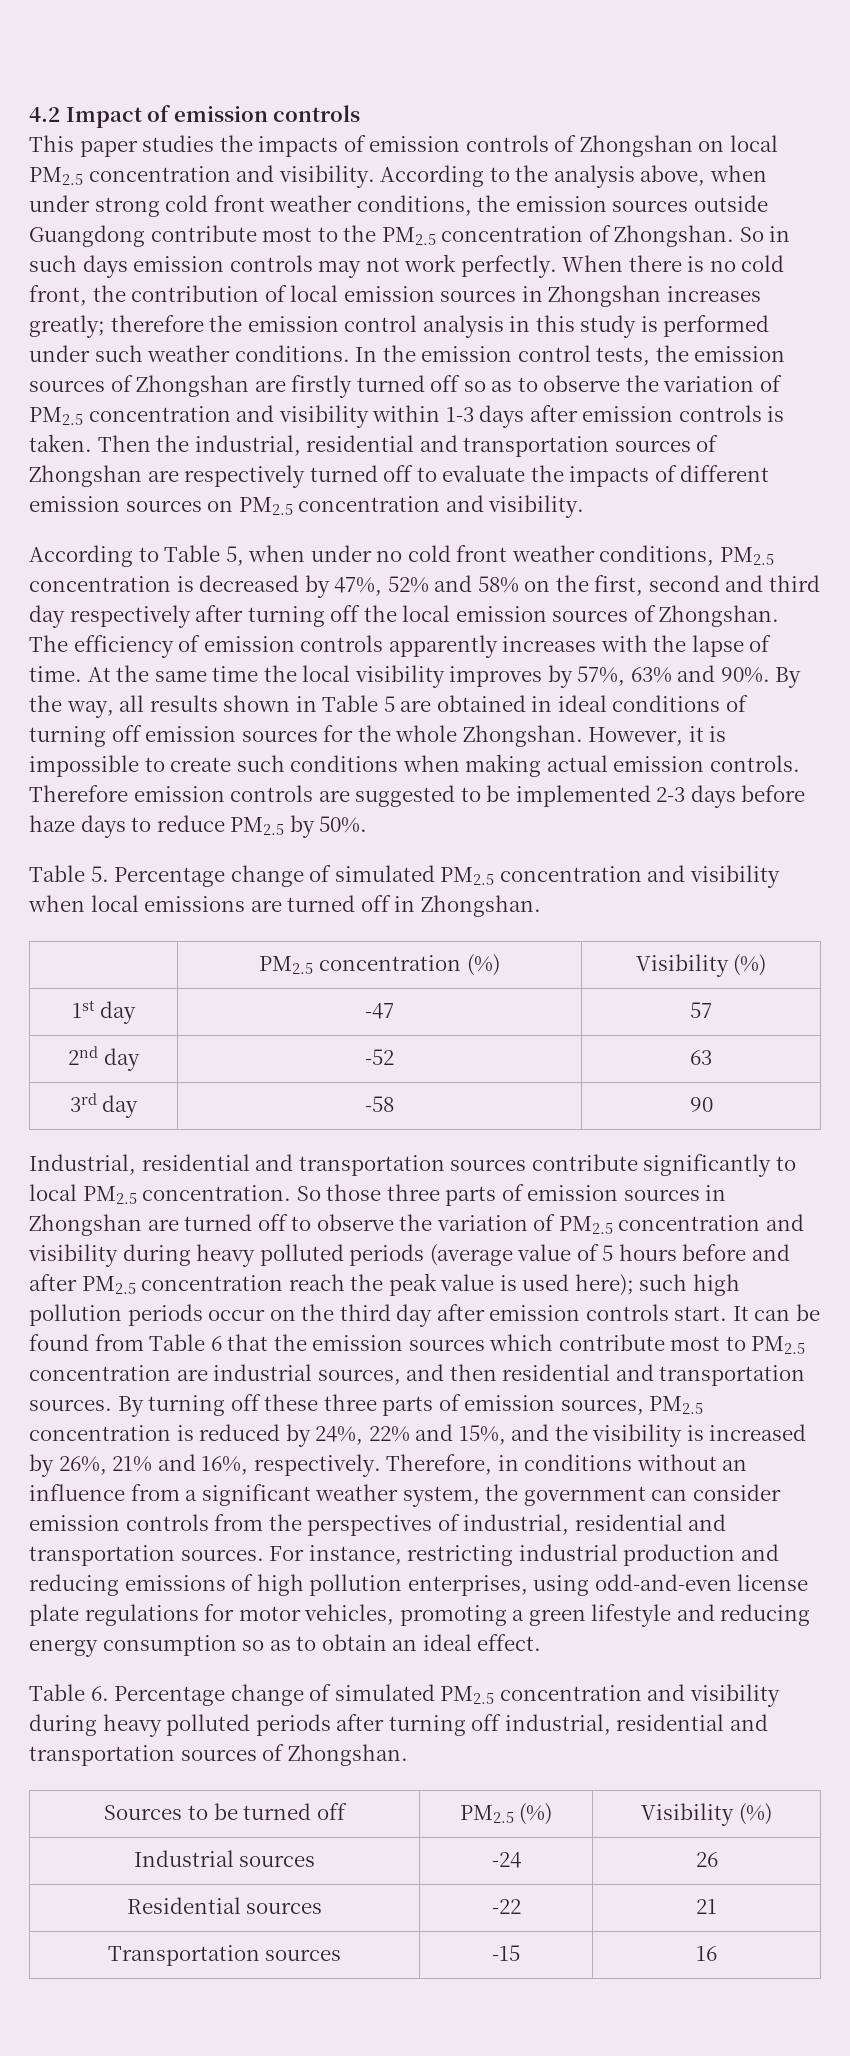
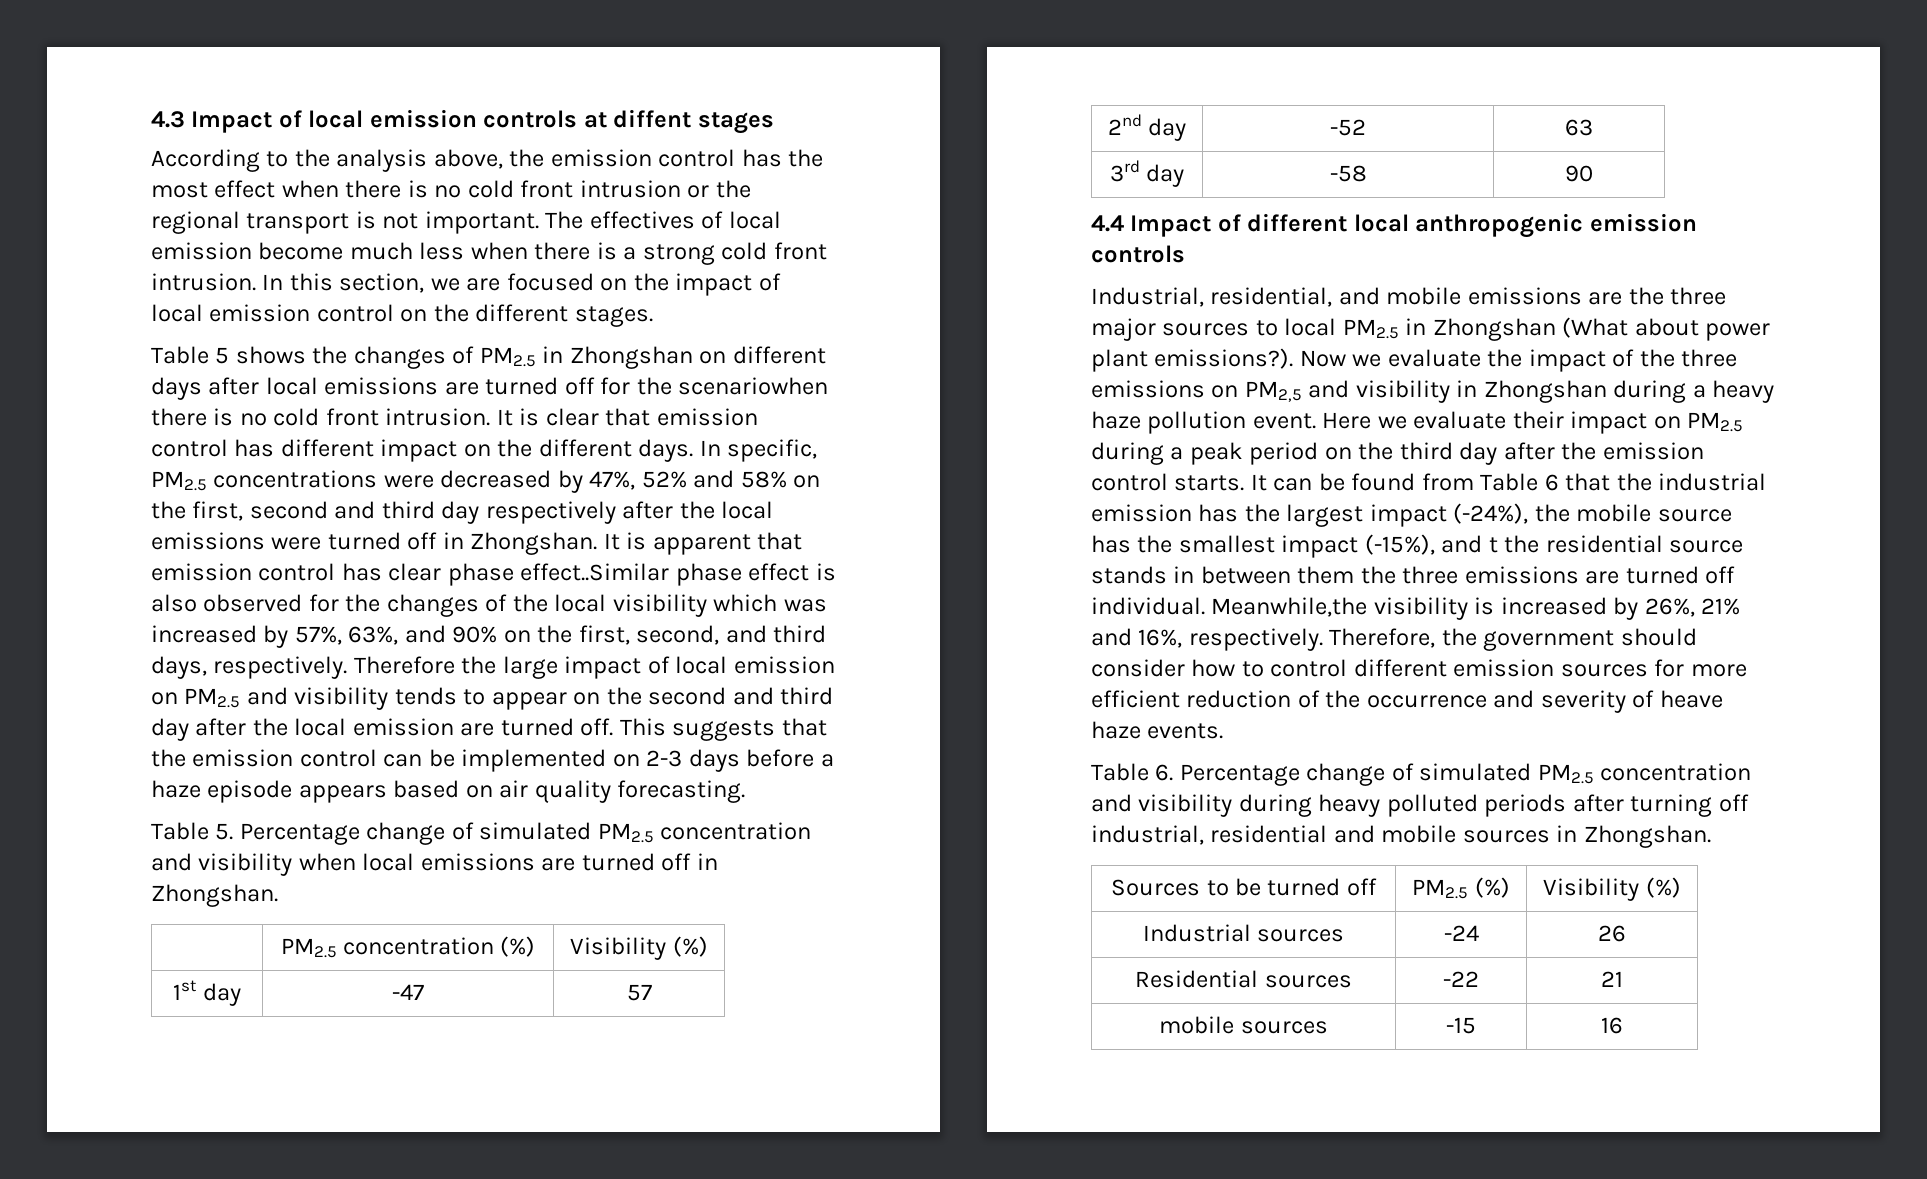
[29,105,361,128] [29,135,778,157] [29,165,375,188] 4.2 Impact of emission controls // This paper studies the impacts of emission controls of Zhongshan on local PM2.5 concentration and visibility. -> [151,109,774,134] 4.3 Impact of local emission controls at diffent stages //
[709,165,767,182] [29,195,768,217] [29,225,791,247] [29,254,785,278] [29,285,761,307] [29,315,770,338] [29,345,786,366] [29,375,782,398] [29,405,785,428] [29,434,719,457] [29,465,770,488] [29,495,585,518] [29,545,774,567] [29,576,194,592] when under strong cold front weather conditions, the emission sources outside Guangdong contribute most to the PM2.5 concentration of Zhongshan. So in such days emission controls may not work perfectly. When there is no cold front, the contribution of local emission sources in Zhongshan increases greatly; therefore the emission control analysis in this study is performed under such weather conditions. In the emission control tests, the emission sources of Zhongshan are firstly turned off so as to observe the variation of PM2.5 concentration and visibility within 1-3 days after emission controls is taken. Then the industrial, residential and transportation sources of Zhongshan are respectively turned off to evaluate the impacts of different emission sources on PM2.5 concentration and visibility. // According to Table 5, when under no cold front weather conditions, PM2.5 concentration is -> [509,149,824,167] [151,180,751,198] [151,211,781,234] [151,242,827,265] [151,273,781,296] [151,304,653,327] [151,346,826,369] [151,377,829,400] [151,408,758,426] [151,439,818,462] [151,470,434,491] the emission control has the most effect when there is no cold front intrusion or the regional transport is not important. The effectives of local emission become much less when there is a strong cold front intrusion. In this section, we are focused on the impact of local emission control on the different stages. // Table 5 shows the changes of PM2.5 in Zhongshan on different days after local emissions are turned off for the scenariowhen there is no cold front intrusion. It is clear that emission control has different impact on the different days. In specific, PM2.5 concentrations were
[247,605,780,627] [29,635,772,658] [29,665,802,688] [29,695,748,718] [29,725,727,747] [29,754,800,777] [29,785,481,807] turning off the local emission sources of Zhongshan. The efficiency of emission controls apparently increases with the lapse of time. At the same time the local visibility improves by 57%, 63% and 90%. By the way, all results shown in Table 5 are obtained in ideal conditions of turning off emission sources for the whole Zhongshan. However, it is impossible to create such conditions when making actual emission controls. Therefore emission controls are suggested to -> [679,501,774,519] [151,532,803,555] [151,563,836,586] [151,594,827,617] [151,625,827,648] [151,656,835,679] [151,687,834,710] [151,718,827,741] [151,749,423,767] the local emissions were turned off in Zhongshan. It is apparent that emission control has clear phase effect..Similar phase effect is also observed for the changes of the local visibility which was increased by 57%, 63%, and 90% on the first, second, and third days, respectively. Therefore the large impact of local emission on PM2.5 and visibility tends to appear on the second and third day after the local emission are turned off. This suggests that the emission control can
(651, 796) none -> [612,754,640,767] on
[29,815,368,838] haze days to reduce PM2.5 by 50%. -> [820,754,834,767] [151,780,746,803] a haze episode appears based on air quality forecasting.
[29,1154,796,1177] [29,1184,727,1206] [29,1214,804,1236] [28,1244,790,1267] [29,1273,740,1296] [29,1304,266,1326] Industrial, residential and transportation sources contribute significantly to local PM2.5 concentration. So those three parts of emission sources in Zhongshan are turned off to observe the variation of PM2.5 concentration and visibility during heavy polluted periods (average value of 5 hours before and after PM2.5 concentration reach the peak value is used here); such high pollution periods occur -> [1091,213,1697,238] [1091,245,1185,263] [1091,287,1727,307] [1091,317,1771,341] [1091,348,1738,372] [1091,380,1775,403] [1091,411,1744,434] [1091,442,1319,465] 4.4 Impact of different local anthropogenic emission controls // Industrial, residential, and mobile emissions are the three major sources to local PM2.5 in Zhongshan (What about power plant emissions?). Now we evaluate the impact of the three emissions on PM2,5 and visibility in Zhongshan during a heavy haze pollution event. Here we evaluate their impact on PM2.5 during a peak period
[489,1304,728,1321] emission controls start. -> [1561,442,1704,460] [1091,473,1245,491] the emission control starts.
[312,1334,806,1354] [29,1364,806,1386] [29,1394,704,1417] [29,1424,588,1447] emission sources which contribute most to PM2.5 concentration are industrial sources, and then residential and transportation sources. By turning off these three parts of emission sources, PM2.5 concentration is reduced by 24%, 22% and 15%, and the -> [1658,473,1767,491] [1091,503,1732,527] [1091,534,1744,558] [1091,566,1736,584] [1091,597,1368,617] industrial emission has the largest impact (-24%), the mobile source has the smallest impact (-15%), and t the residential source stands in between them the three emissions are turned off individual. Meanwhile,the
[497,1454,748,1471] [29,1484,781,1507] [29,1514,727,1536] [29,1544,779,1566] [29,1574,809,1596] [29,1604,811,1627] [29,1634,542,1657] in conditions without an influence from a significant weather system, the government can consider emission controls from the perspectives of industrial, residential and transportation sources. For instance, restricting industrial production and reducing emissions of high pollution enterprises, using odd-and-even license plate regulations for motor vehicles, promoting a green lifestyle and reducing energy consumption so as to obtain an ideal effect. -> [1441,628,1697,651] [1091,659,1747,677] [1091,690,1723,713] [1091,721,1224,739] the government should consider how to control different emission sources for more efficient reduction of the occurrence and severity of heave haze events.
[29,1744,285,1766] transportation sources of -> [1381,825,1578,843] mobile sources in
[107,1945,260,1966] Transportation -> [1159,1016,1235,1034] mobile

